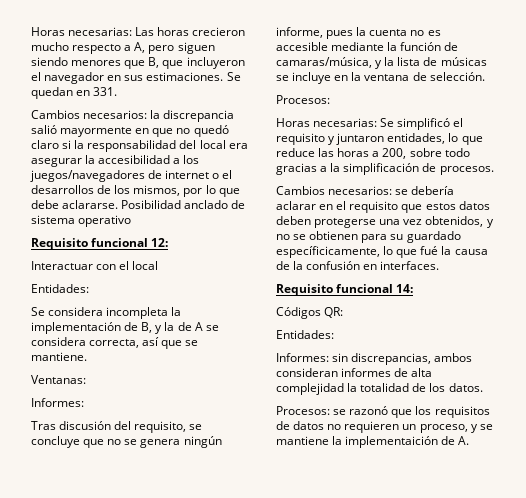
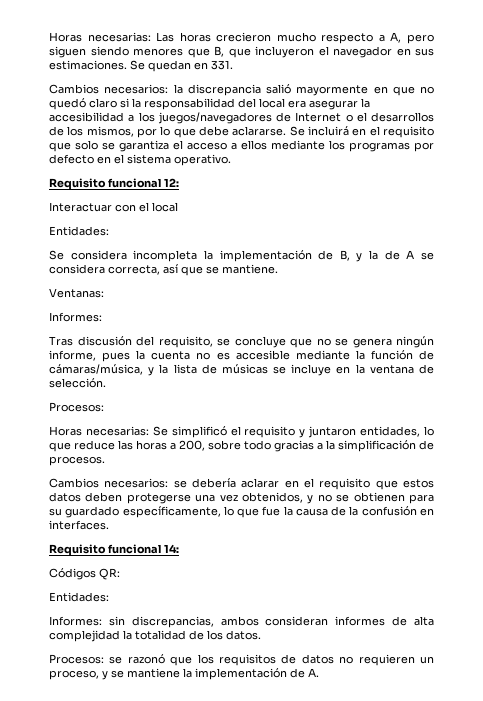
[165,170,210,179] internet -> [295,112,342,122] Internet
[121,200,246,209] [31,215,132,227] Posibilidad anclado de sistema operativo -> [289,126,434,138] [49,140,434,152] [49,154,231,166] Se incluirá en el requisito que solo se garantiza el acceso a ellos mediante los programas por defecto en el sistema operativo.
[276,57,372,68] camaras/música, -> [49,364,143,375] cámaras/música,
[276,246,439,258] específicicamente, lo que fué -> [122,506,281,518] específicamente, lo que fue
[345,436,439,448] implementaición -> [195,668,287,680] implementación

